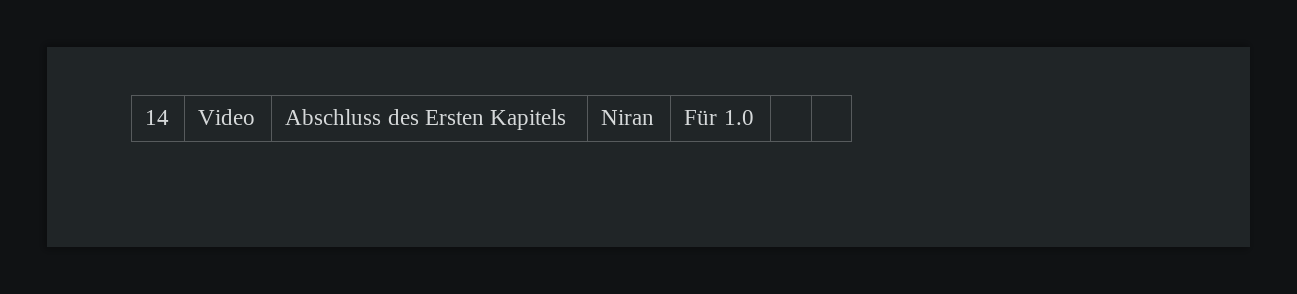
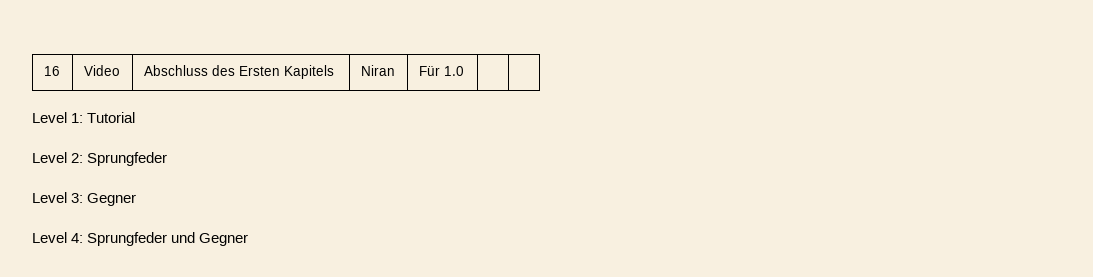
[145,110,170,125] 14 -> [43,66,60,76] 16
(754, 117) none -> [32,112,136,123] [32,152,168,166] [32,192,137,206] [32,232,249,246] // Level 1: Tutorial // Level 2: Sprungfeder // Level 3: Gegner // Level 4: Sprungfeder und Gegner

